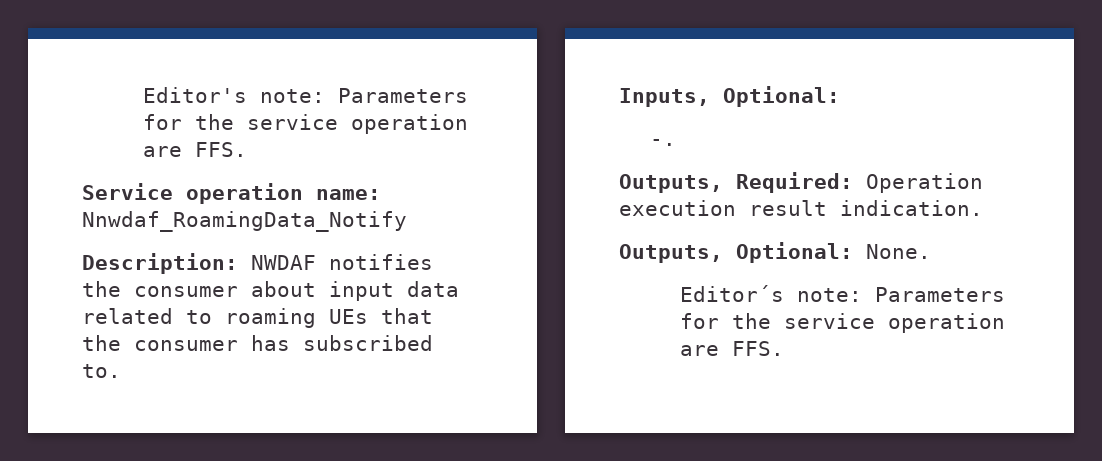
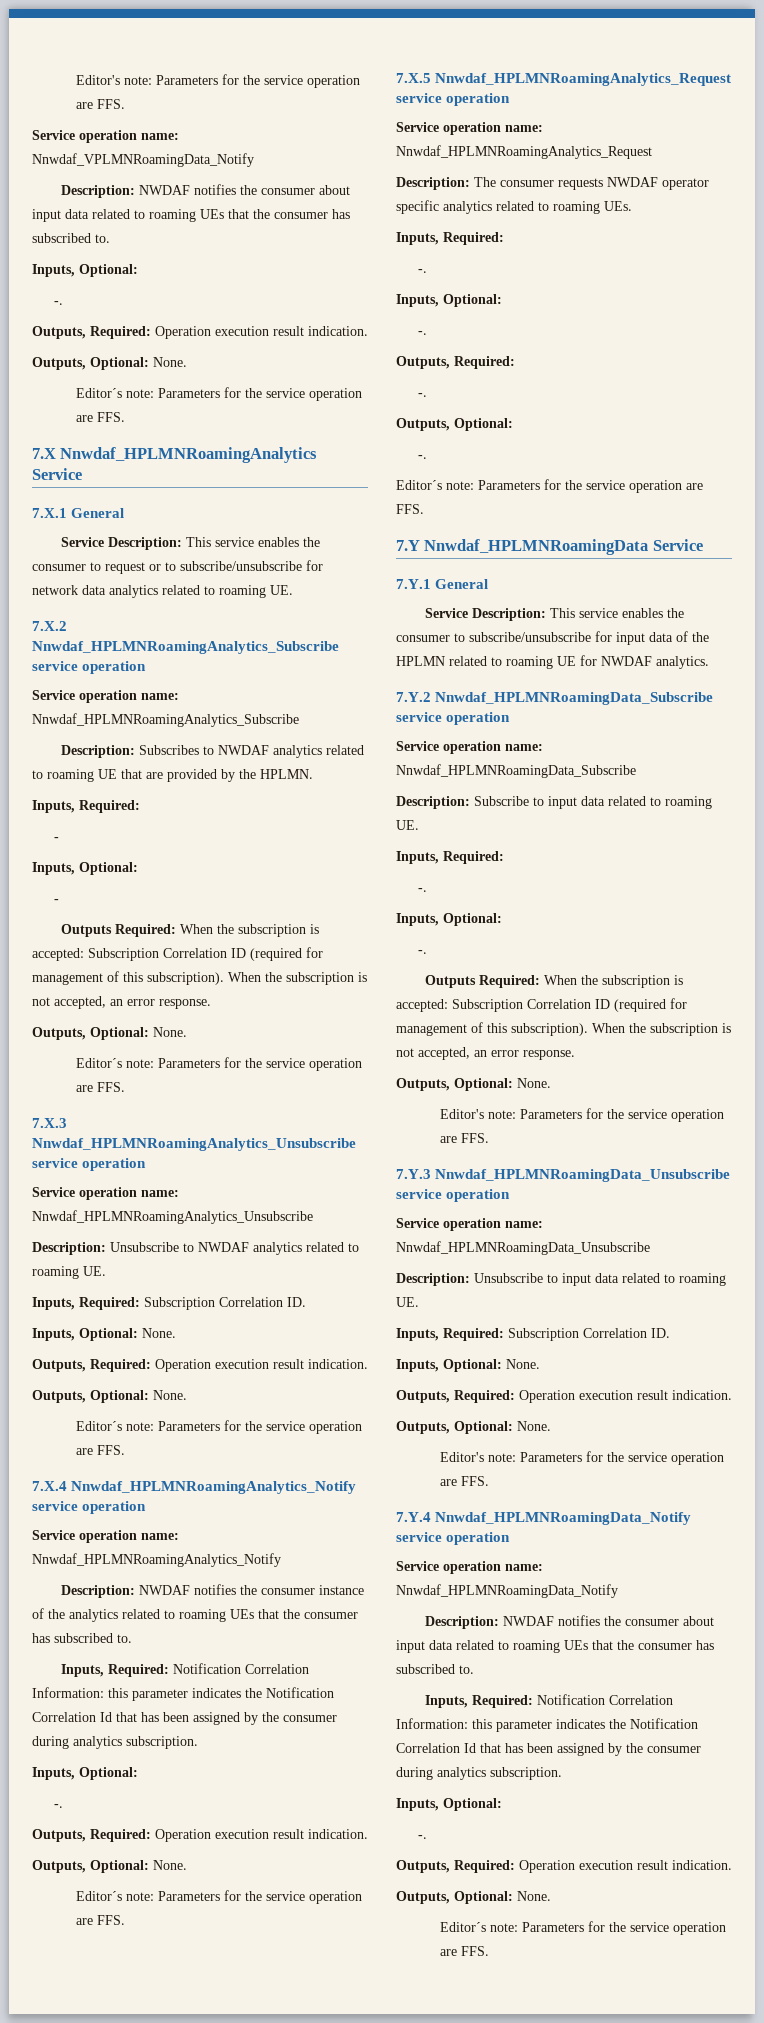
[82,211,407,232] Nnwdaf_RoamingData_Notify -> [32,153,254,167] Nnwdaf_VPLMNRoamingData_Notify
(785, 348) none -> [32,447,318,463] [32,468,82,480] [32,508,125,518] [60,537,320,550] [32,560,323,574] [32,585,293,598] [32,621,67,631] [32,641,339,654] [32,661,147,674] [32,690,179,703] [32,713,299,727] [60,745,364,758] [32,769,313,782] [32,800,140,813] [53,837,59,841] [32,862,138,875] [53,899,59,903] [60,924,319,937] [32,947,323,961] [32,971,367,985] [32,996,211,1009] [32,1027,187,1040] [75,1057,362,1071] [75,1082,125,1092] [32,1118,67,1128] [32,1138,356,1151] [32,1158,147,1171] [32,1187,179,1200] [32,1210,313,1224] [32,1242,359,1255] [32,1266,106,1279] [32,1297,306,1310] [32,1328,176,1341] [32,1359,368,1372] [32,1390,187,1403] [75,1420,362,1434] [75,1445,125,1455] [32,1481,357,1494] [32,1501,147,1514] [32,1530,179,1543] [32,1553,281,1567] [60,1584,364,1598] [32,1608,358,1622] [32,1633,132,1643] [60,1663,309,1677] [32,1687,334,1701] [32,1712,337,1725] [32,1736,198,1749] [32,1767,138,1780] [53,1804,63,1808] [32,1829,368,1842] [32,1860,187,1873] [75,1890,362,1904] [75,1915,125,1925] [396,73,732,86] [396,93,511,106] [396,122,543,135] [396,145,652,159] [396,177,709,190] [396,200,632,214] [396,232,504,245] [417,269,427,273] [396,294,502,307] [417,331,427,335] [396,356,515,369] [417,393,427,397] [396,418,513,431] [417,455,427,459] [396,479,703,493] [396,504,424,514] [396,539,703,555] [396,579,489,589] [424,608,684,621] [396,631,709,645] [396,655,709,669] [396,692,714,705] [396,712,511,725] [396,741,543,754] [396,764,636,778] [396,796,712,809] [396,820,419,830] [396,851,504,864] [417,888,427,892] [396,913,502,926] [417,950,427,954] [424,975,683,988] [396,998,687,1012] [396,1022,731,1036] [396,1047,575,1060] [396,1078,551,1091] [439,1108,724,1122] [439,1133,489,1143] [396,1169,731,1182] [396,1189,511,1202] [396,1218,543,1231] [396,1241,650,1255] [396,1273,726,1286] [396,1297,419,1307] [396,1328,670,1341] [396,1359,540,1372] [396,1390,732,1403] [396,1421,551,1434] [439,1451,724,1465] [439,1476,489,1486] [396,1512,692,1525] [396,1532,511,1545] [396,1561,543,1574] [396,1584,618,1598] [424,1615,714,1629] [396,1640,714,1653] [396,1664,474,1674] [424,1694,673,1708] [396,1718,698,1732] [396,1743,701,1756] [396,1767,562,1780] [396,1798,502,1811] [417,1835,427,1839] [396,1860,732,1873] [396,1891,551,1904] [439,1921,726,1935] [439,1946,489,1956] // 7.X Nnwdaf_HPLMNRoamingAnalytics Service // 7.X.1 General // Service Description: This service enables the consumer to request or to subscribe/unsubscribe for network data analytics related to roaming UE. // 7.X.2 Nnwdaf_HPLMNRoamingAnalytics_Subscribe service operation // Service operation name: Nnwdaf_HPLMNRoamingAnalytics_Subscribe // Description: Subscribes to NWDAF analytics related to roaming UE that are provided by the HPLMN. // Inputs, Required: // - // Inputs, Optional: // - // Outputs Required: When the subscription is accepted: Subscription Correlation ID (required for management of this subscription). When the subscription is not accepted, an error response. // Outputs, Optional: None. // Editor´s note: Parameters for the service operation are FFS. // 7.X.3 Nnwdaf_HPLMNRoamingAnalytics_Unsubscribe service operation // Service operation name: Nnwdaf_HPLMNRoamingAnalytics_Unsubscribe // Description: Unsubscribe to NWDAF analytics related to roaming UE. // Inputs, Required: Subscription Correlation ID. // Inputs, Optional: None. // Outputs, Required: Operation execution result indication. // Outputs, Optional: None. // Editor´s note: Parameters for the service operation are FFS. // 7.X.4 Nnwdaf_HPLMNRoamingAnalytics_Notify service operation // Service operation name: Nnwdaf_HPLMNRoamingAnalytics_Notify // Description: NWDAF notifies the consumer instance of the analytics related to roaming UEs that the consumer has subscribed to. // Inputs, Required: Notification Correlation Information: this parameter indicates the Notification Correlation Id that has been assigned by the consumer during analytics subscription. // Inputs, Optional: // -. // Outputs, Required: Operation execution result indication. // Outputs, Optional: None. // Editor´s note: Parameters for the service operation are FFS. // 7.X.5 Nnwdaf_HPLMNRoamingAnalytics_Request service operation // Service operation name: Nnwdaf_HPLMNRoamingAnalytics_Request // Description: The consumer requests NWDAF operator specific analytics related to roaming UEs. // Inputs, Required: // -. // Inputs, Optional: // -. // Outputs, Required: // -. // Outputs, Optional: // -. // Editor´s note: Parameters for the service operation are FFS. // 7.Y Nnwdaf_HPLMNRoamingData Service // 7.Y.1 General // Service Description: This service enables the consumer to subscribe/unsubscribe for input data of the HPLMN related to roaming UE for NWDAF analytics. // 7.Y.2 Nnwdaf_HPLMNRoamingData_Subscribe service operation // Service operation name: Nnwdaf_HPLMNRoamingData_Subscribe // Description: Subscribe to input data related to roaming UE. // Inputs, Required: // -. // Inputs, Optional: // -. // Outputs Required: When the subscription is accepted: Subscription Correlation ID (required for management of this subscription). When the subscription is not accepted, an error response. // Outputs, Optional: None. // Editor's note: Parameters for the service operation are FFS. // 7.Y.3 Nnwdaf_HPLMNRoamingData_Unsubscribe service operation // Service operation name: Nnwdaf_HPLMNRoamingData_Unsubscribe // Description: Unsubscribe to input data related to roaming UE. // Inputs, Required: Subscription Correlation ID. // Inputs, Optional: None. // Outputs, Required: Operation execution result indication. // Outputs, Optional: None. // Editor's note: Parameters for the service operation are FFS. // 7.Y.4 Nnwdaf_HPLMNRoamingData_Notify service operation // Service operation name: Nnwdaf_HPLMNRoamingData_Notify // Description: NWDAF notifies the consumer about input data related to roaming UEs that the consumer has subscribed to. // Inputs, Required: Notification Correlation Information: this parameter indicates the Notification Correlation Id that has been assigned by the consumer during analytics subscription. // Inputs, Optional: // -. // Outputs, Required: Operation execution result indication. // Outputs, Optional: None. // Editor´s note: Parameters for the service operation are FFS.

